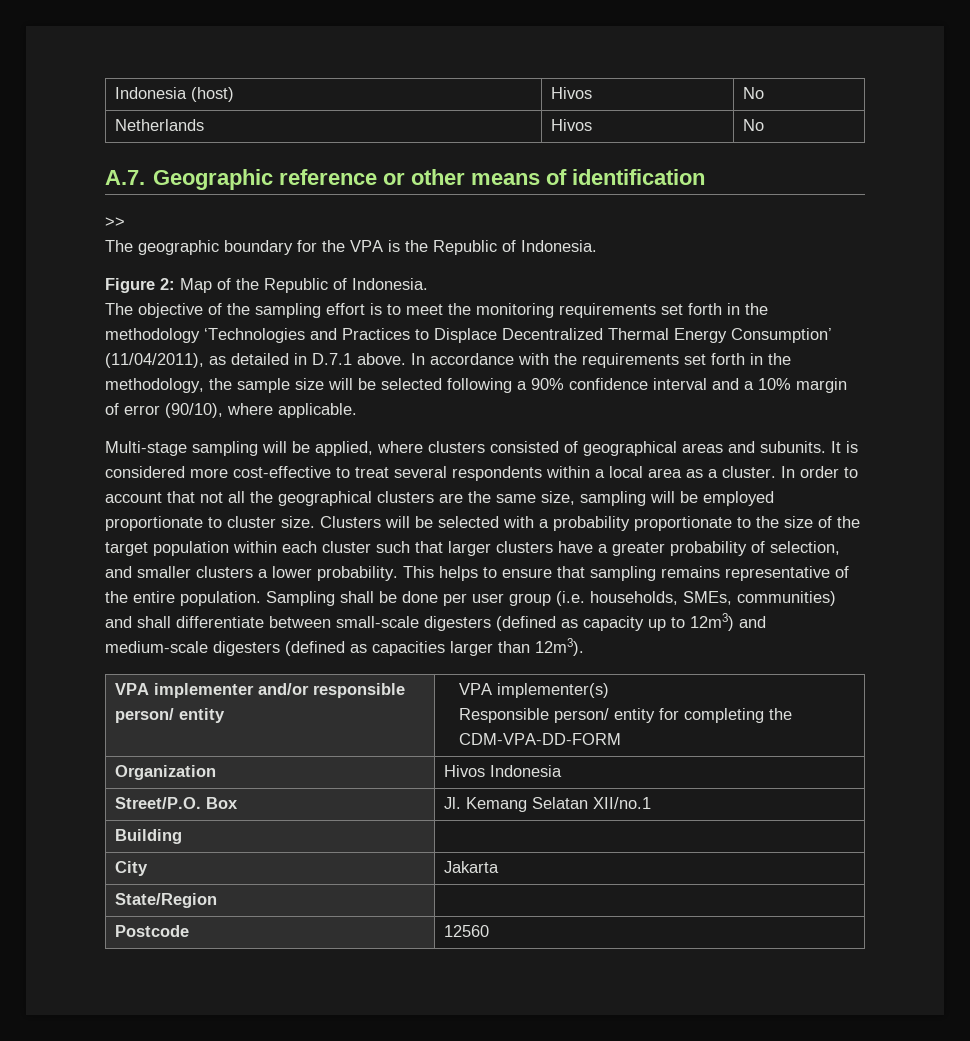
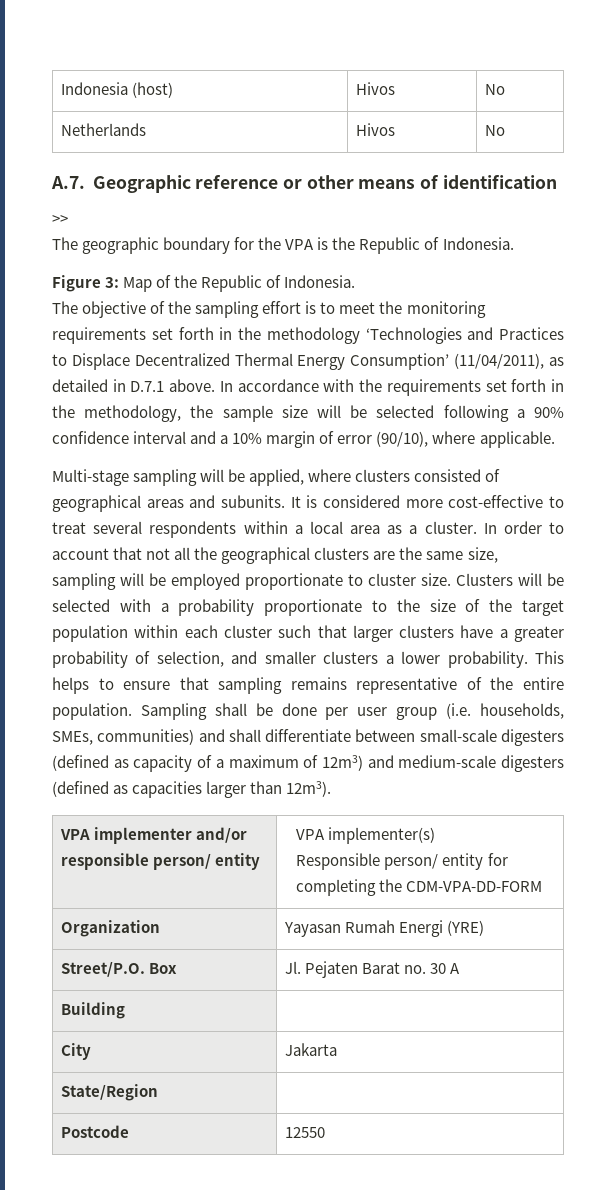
[160,278,175,290] 2: -> [105,277,120,288] 3:
[648,617,685,631] up to -> [197,755,319,768] of a maximum of
[443,765,562,777] Hivos Indonesia -> [283,920,484,937] Yayasan Rumah Energi (YRE)
[465,797,651,812] Kemang Selatan XII/no.1 -> [304,961,460,978] Pejaten Barat no. 30 A
[443,925,489,937] 12560 -> [284,1127,325,1138] 12550

